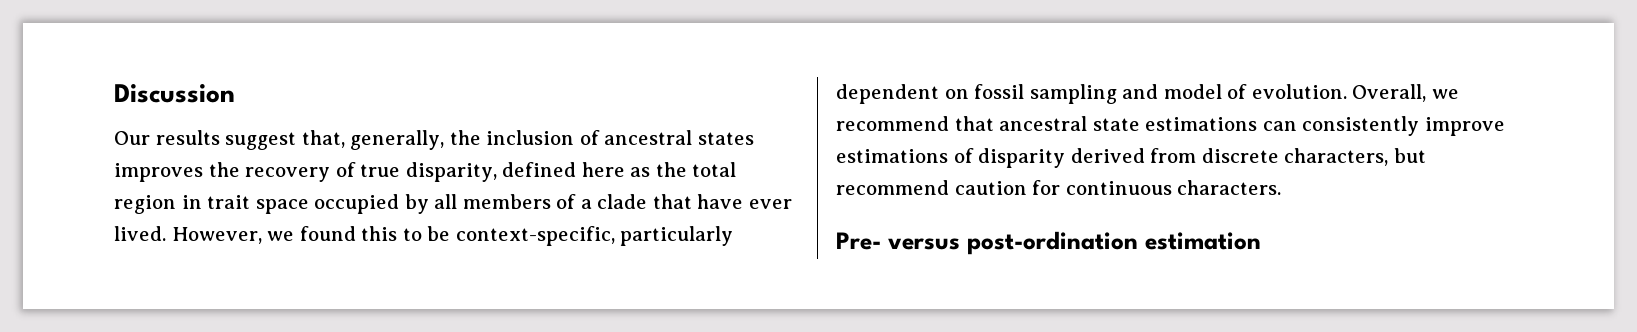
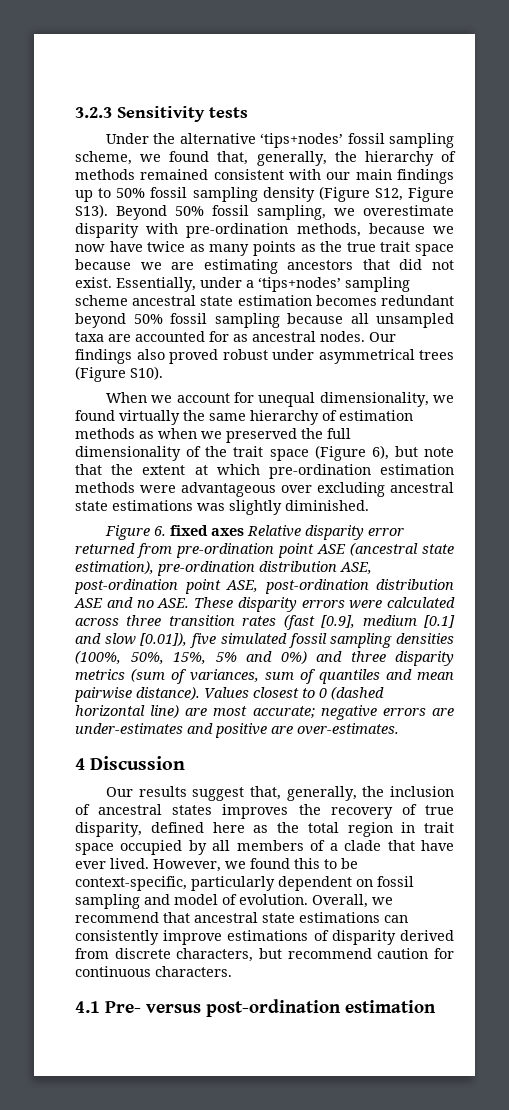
(114, 93) none -> [75,106,248,122] [105,133,454,148] [75,151,457,166] [75,169,454,184] [75,186,454,202] [75,204,454,220] [75,223,454,238] [75,241,454,256] [75,259,454,274] [75,277,410,292] [75,295,454,306] [75,313,454,328] [75,331,396,342] [75,349,454,364] [75,366,163,382] [105,392,455,407] [75,410,413,425] [75,428,351,443] [75,445,454,461] [75,464,454,479] [75,482,454,497] [75,500,369,515] [104,525,404,540] [75,542,454,558] [75,561,372,576] [74,579,454,594] [74,597,455,612] [75,614,455,630] [75,633,455,648] [75,650,454,666] [75,668,454,684] [74,686,384,702] [75,705,454,720] [75,723,399,738] [75,758,85,770] 3.2.3 Sensitivity tests // Under the alternative ‘tips+nodes’ fossil sampling scheme, we found that, generally, the hierarchy of methods remained consistent with our main findings up to 50% fossil sampling density (Figure S12, Figure S13). Beyond 50% fossil sampling, we overestimate disparity with pre-ordination methods, because we now have twice as many points as the true trait space because we are estimating ancestors that did not exist. Essentially, under a ‘tips+nodes’ sampling scheme ancestral state estimation becomes redundant beyond 50% fossil sampling because all unsampled taxa are accounted for as ancestral nodes. Our findings also proved robust under asymmetrical trees (Figure S10). // When we account for unequal dimensionality, we found virtually the same hierarchy of estimation methods as when we preserved the full dimensionality of the trait space (Figure 6), but note that the extent at which pre-ordination estimation methods were advantageous over excluding ancestral state estimations was slightly diminished. // Figure 6. fixed axes Relative disparity error returned from pre-ordination point ASE (ancestral state estimation), pre-ordination distribution ASE, post-ordination point ASE, post-ordination distribution ASE and no ASE. These disparity errors were calculated across three transition rates (fast [0.9], medium [0.1] and slow [0.01]), five simulated fossil sampling densities (100%, 50%, 15%, 5% and 0%) and three disparity metrics (sum of variances, sum of quantiles and mean pairwise distance). Values closest to 0 (dashed horizontal line) are most accurate; negative errors are under-estimates and positive are over-estimates. // 4
(1282, 187) none -> [75,1001,100,1013] 4.1

